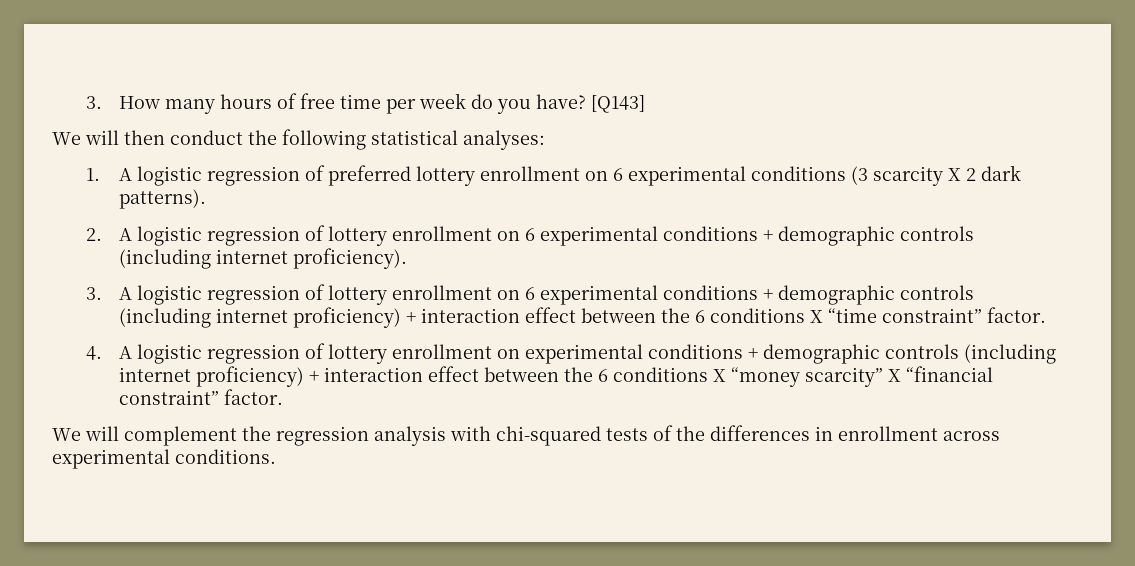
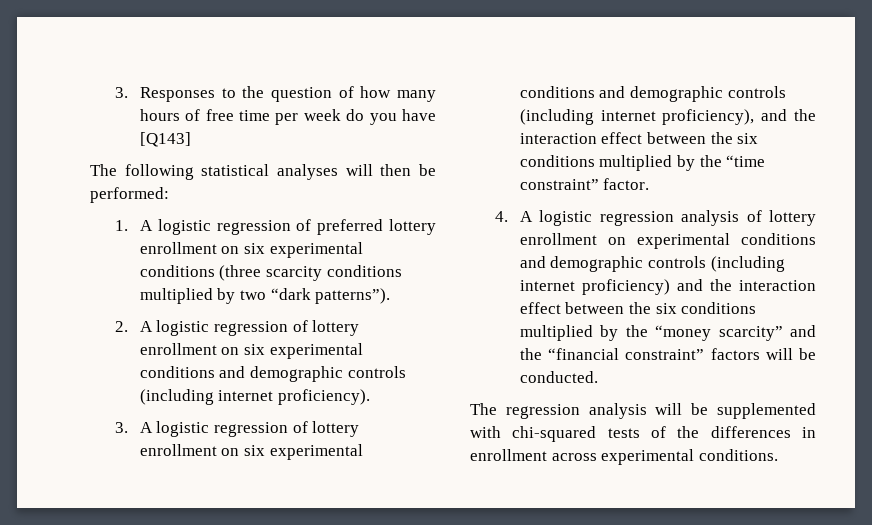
[85,96,161,109] 3. How -> [114,86,392,102] 3. Responses to the question of how
[536,94,587,109] have? -> [402,109,436,121] have
[52,129,545,150] We will then conduct the following statistical analyses: -> [90,164,436,180] [90,187,169,203] The following statistical analyses will then be performed:
[613,165,1022,186] [119,189,207,209] 6 experimental conditions (3 scarcity X 2 dark patterns). -> [244,242,363,258] [139,265,402,281] [139,288,391,304] six experimental conditions (three scarcity conditions multiplied by two “dark patterns”).
[525,226,774,246] 6 experimental conditions + -> [244,343,363,359] [139,366,246,378] six experimental conditions and
[525,285,975,305] [119,307,824,328] 6 experimental conditions + demographic controls (including internet proficiency) + interaction effect between the 6 conditions X -> [244,444,363,460] [519,86,786,102] [519,109,816,125] [519,132,759,144] [519,155,722,171] six experimental conditions and demographic controls (including internet proficiency), and the interaction effect between the six conditions multiplied by the
(301, 354) none -> [681,210,740,226] analysis
[748,344,1057,364] [119,366,994,387] [119,389,284,405] [52,426,446,446] + demographic controls (including internet proficiency) + interaction effect between the 6 conditions X “money scarcity” X “financial constraint” factor. // We will complement the regression analysis -> [519,256,785,272] [519,279,816,295] [519,302,757,314] [519,325,816,341] [519,348,816,360] [519,371,598,383] [470,403,816,419] and demographic controls (including internet proficiency) and the interaction effect between the six conditions multiplied by the “money scarcity” and the “financial constraint” factors will be conducted. // The regression analysis will be supplemented

